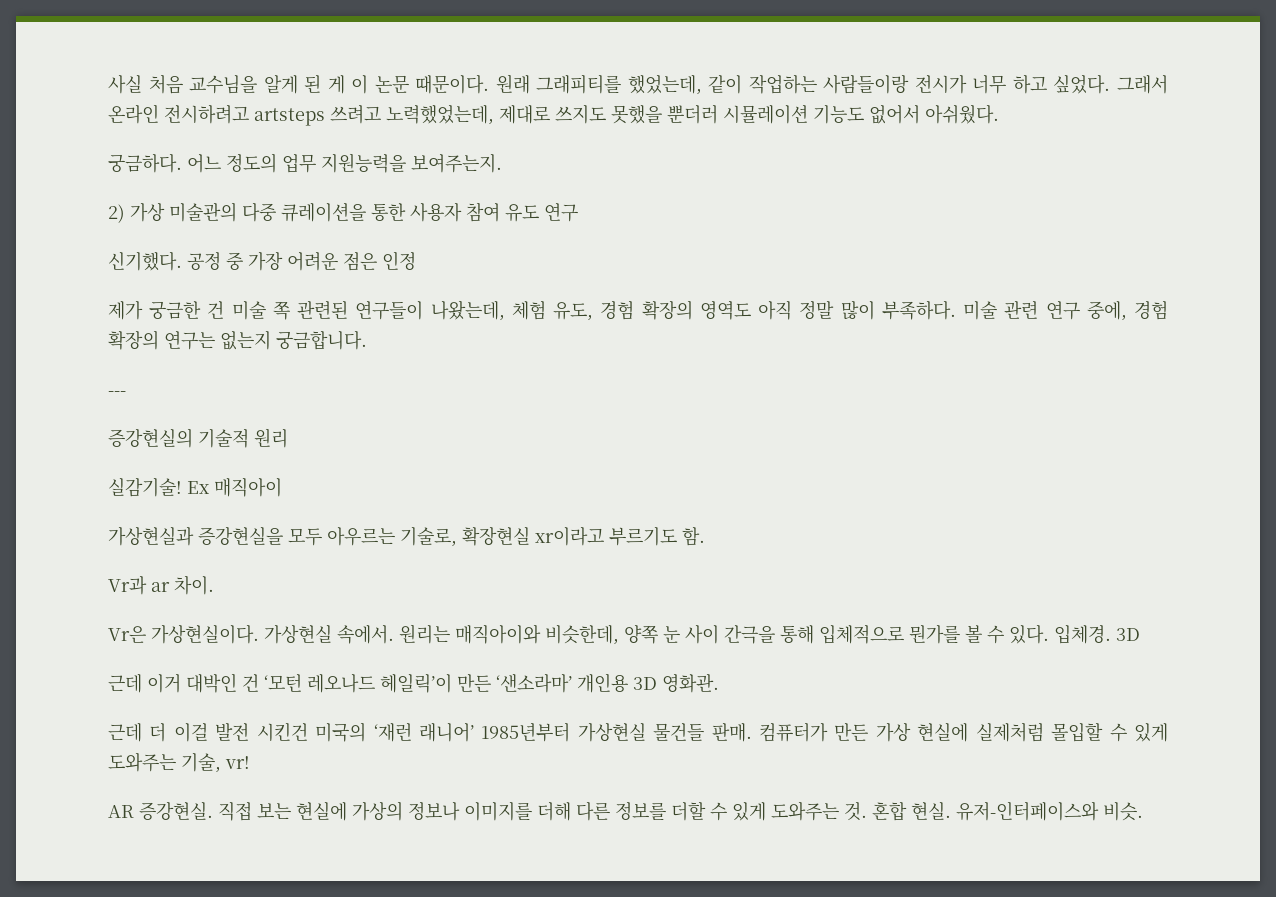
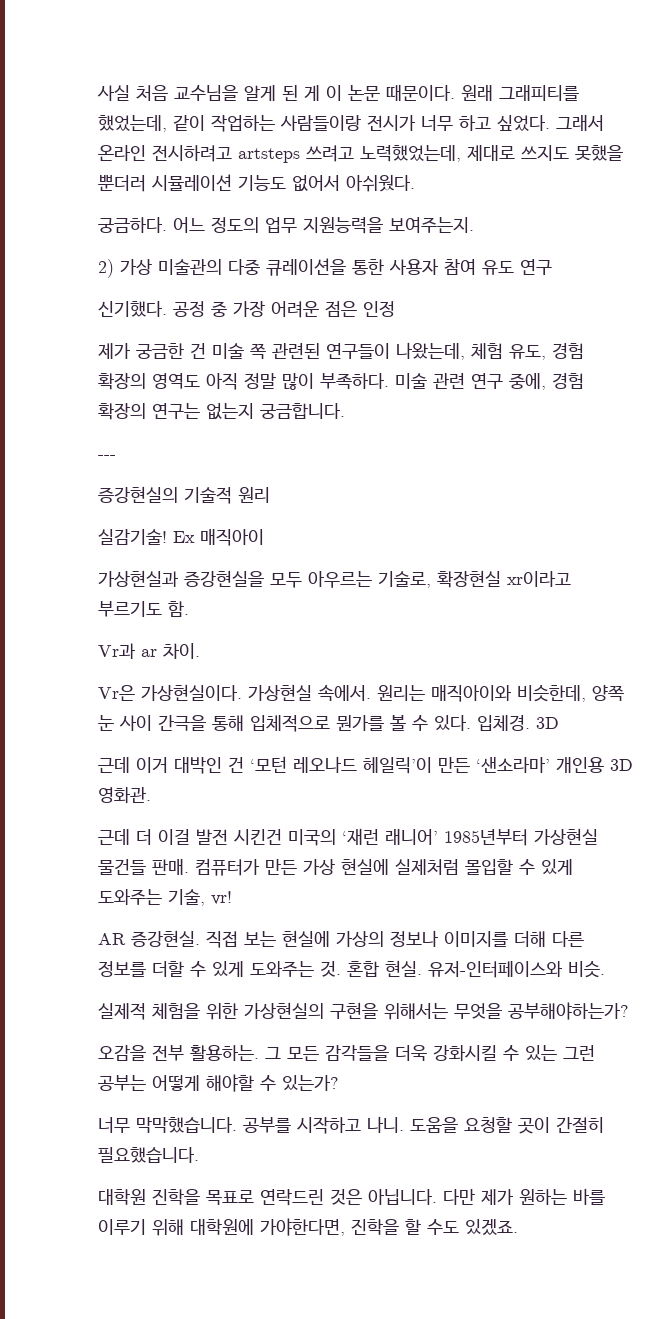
(1143, 811) none -> [98,1002,629,1020] [98,1044,595,1062] [98,1074,339,1092] [98,1116,604,1134] [98,1147,199,1163] [98,1188,605,1206] [98,1218,518,1236] // 실제적 체험을 위한 가상현실의 구현을 위해서는 무엇을 공부해야하는가? // 오감을 전부 활용하는. 그 모든 감각들을 더욱 강화시킬 수 있는 그런 공부는 어떻게 해야할 수 있는가? // 너무 막막했습니다. 공부를 시작하고 나니. 도움을 요청할 곳이 간절히 필요했습니다. // 대학원 진학을 목표로 연락드린 것은 아닙니다. 다만 제가 원하는 바를 이루기 위해 대학원에 가야한다면, 진학을 할 수도 있겠죠.

